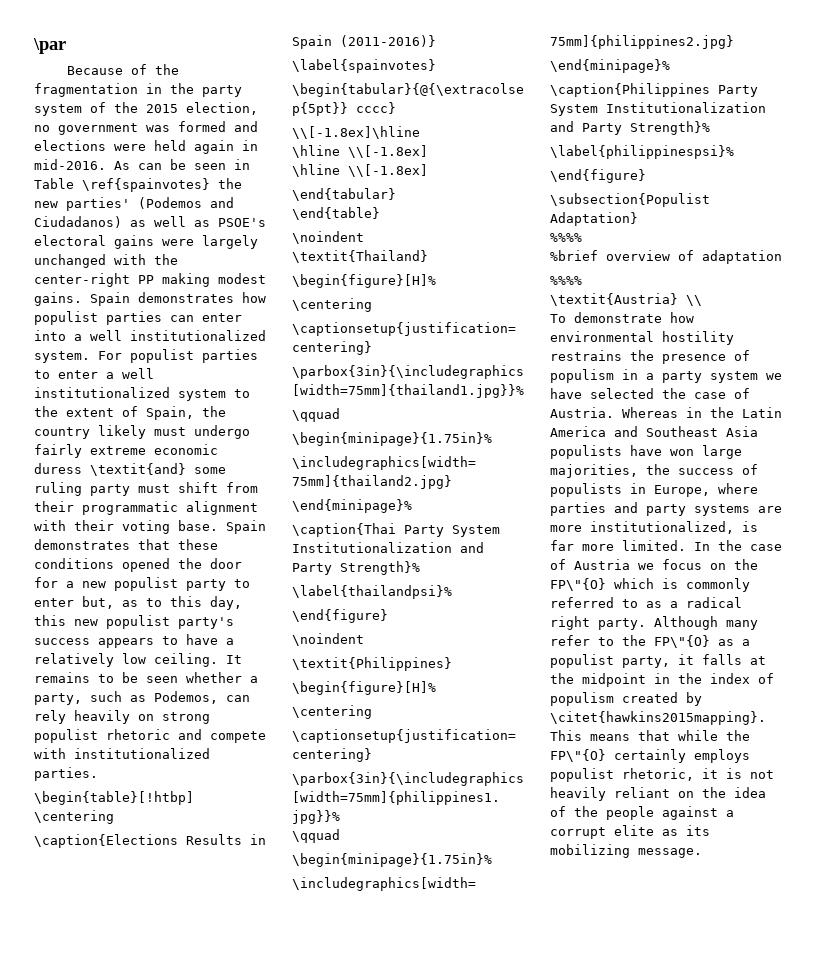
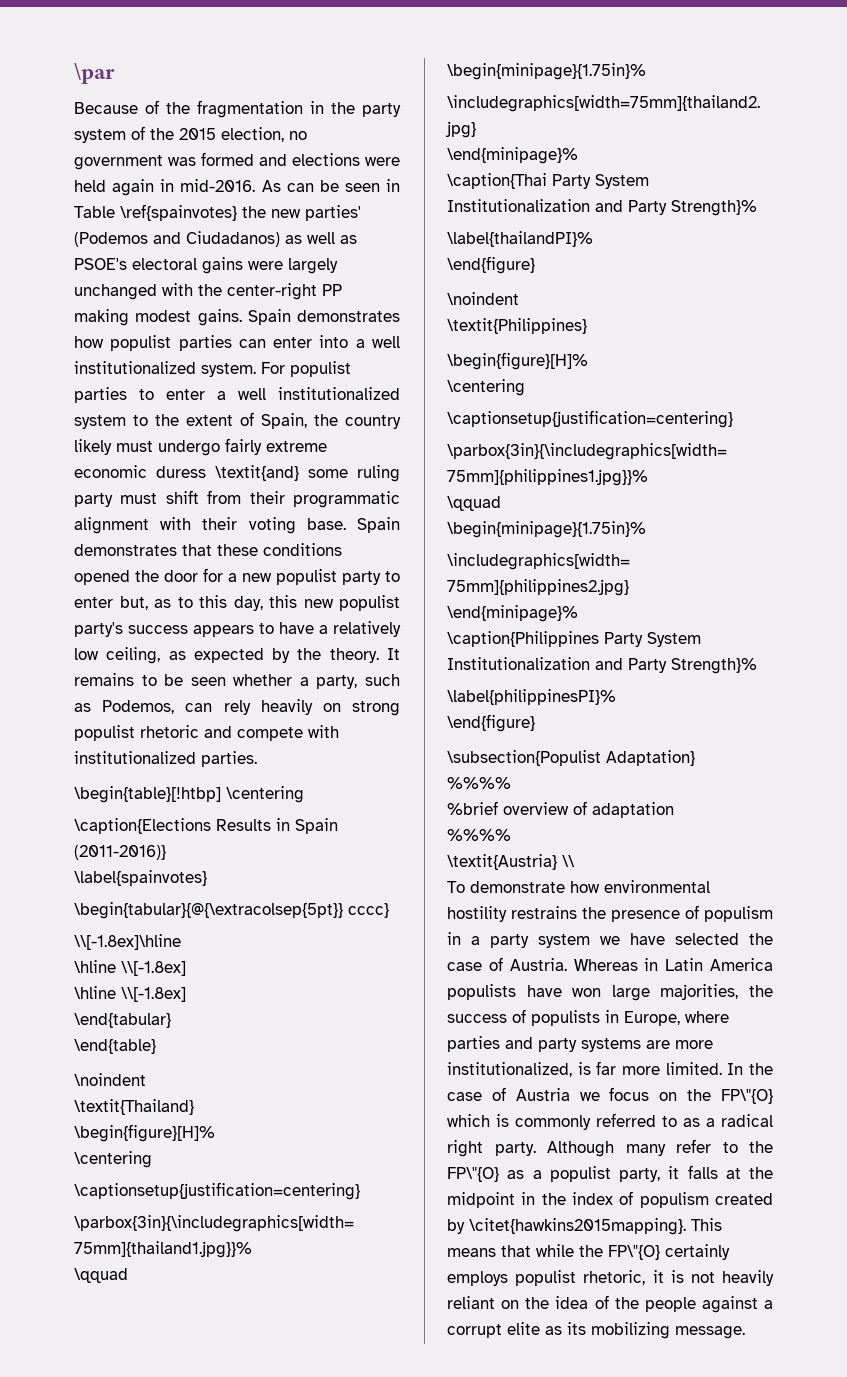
[154,653,218,667] ceiling. -> [106,647,379,664] ceiling, as expected by the theory.
[292,585,452,599] \label{thailandpsi}% -> [447,231,593,247] \label{thailandPI}%
[550,145,734,159] \label{philippinespsi}% -> [447,689,616,705] \label{philippinesPI}%
[710,407,734,418] the -> (659, 964) none
[614,426,758,437] and Southeast Asia -> (773, 964) none

